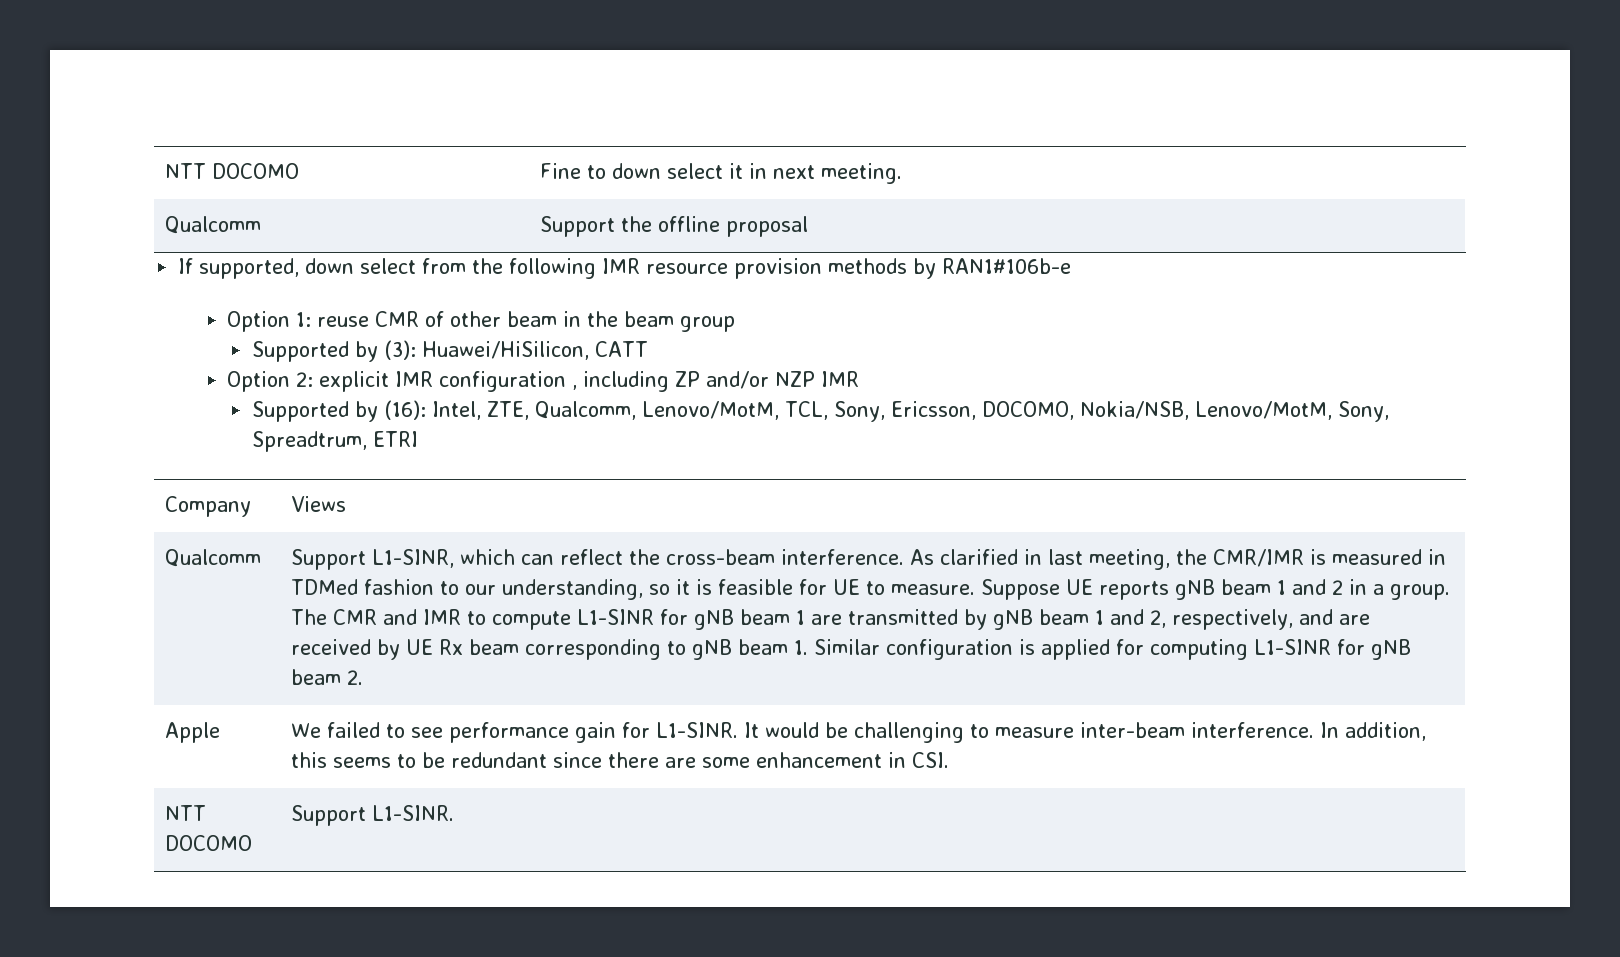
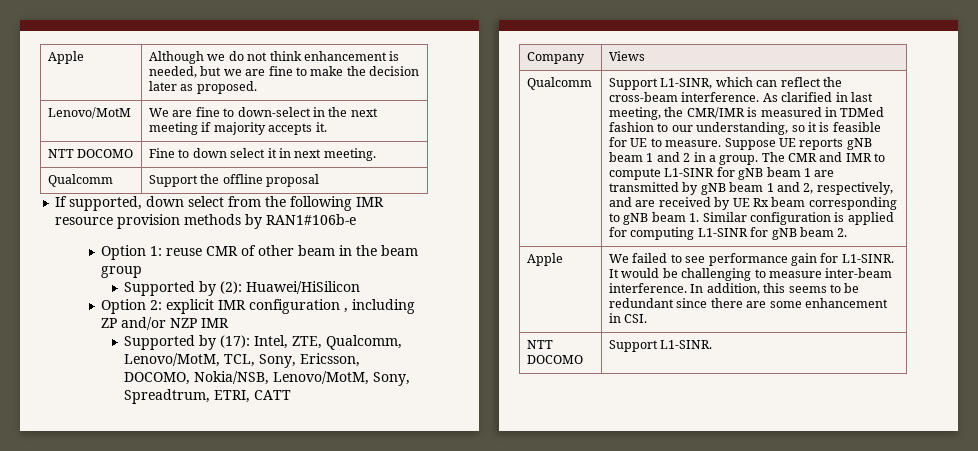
(165, 171) none -> [48,51,85,64] [149,51,400,64] [149,66,420,78] [149,81,257,94] [48,107,132,119] [149,107,378,117] [149,122,327,135] Apple | Although we do not think enhancement is needed, but we are fine to make the decision later as proposed. // Lenovo/MotM | We are fine to down-select in the next meeting if majority accepts it. //
[383,340,648,360] (3): Huawei/HiSilicon, CATT -> [220,281,361,294] (2): Huawei/HiSilicon
[383,400,426,420] (16): -> [220,335,251,348] (17):
[372,431,418,447] ETRI -> [214,390,292,403] ETRI, CATT

